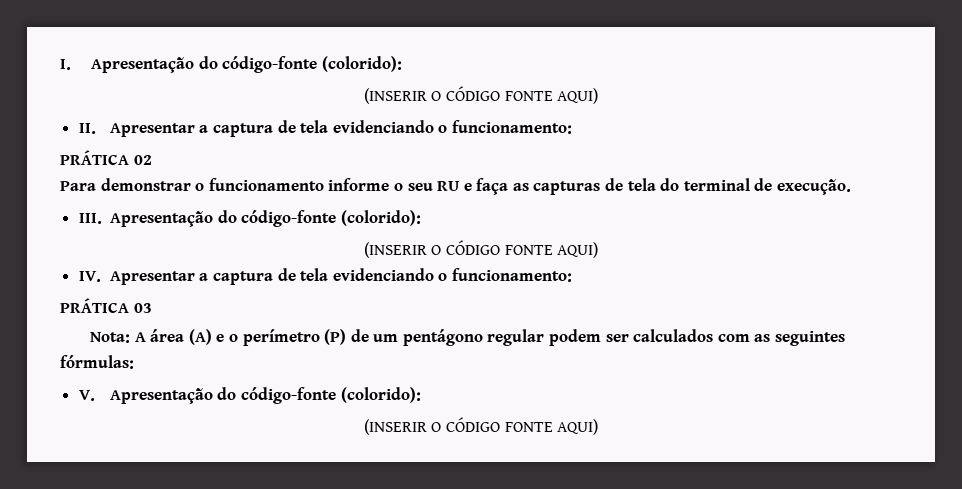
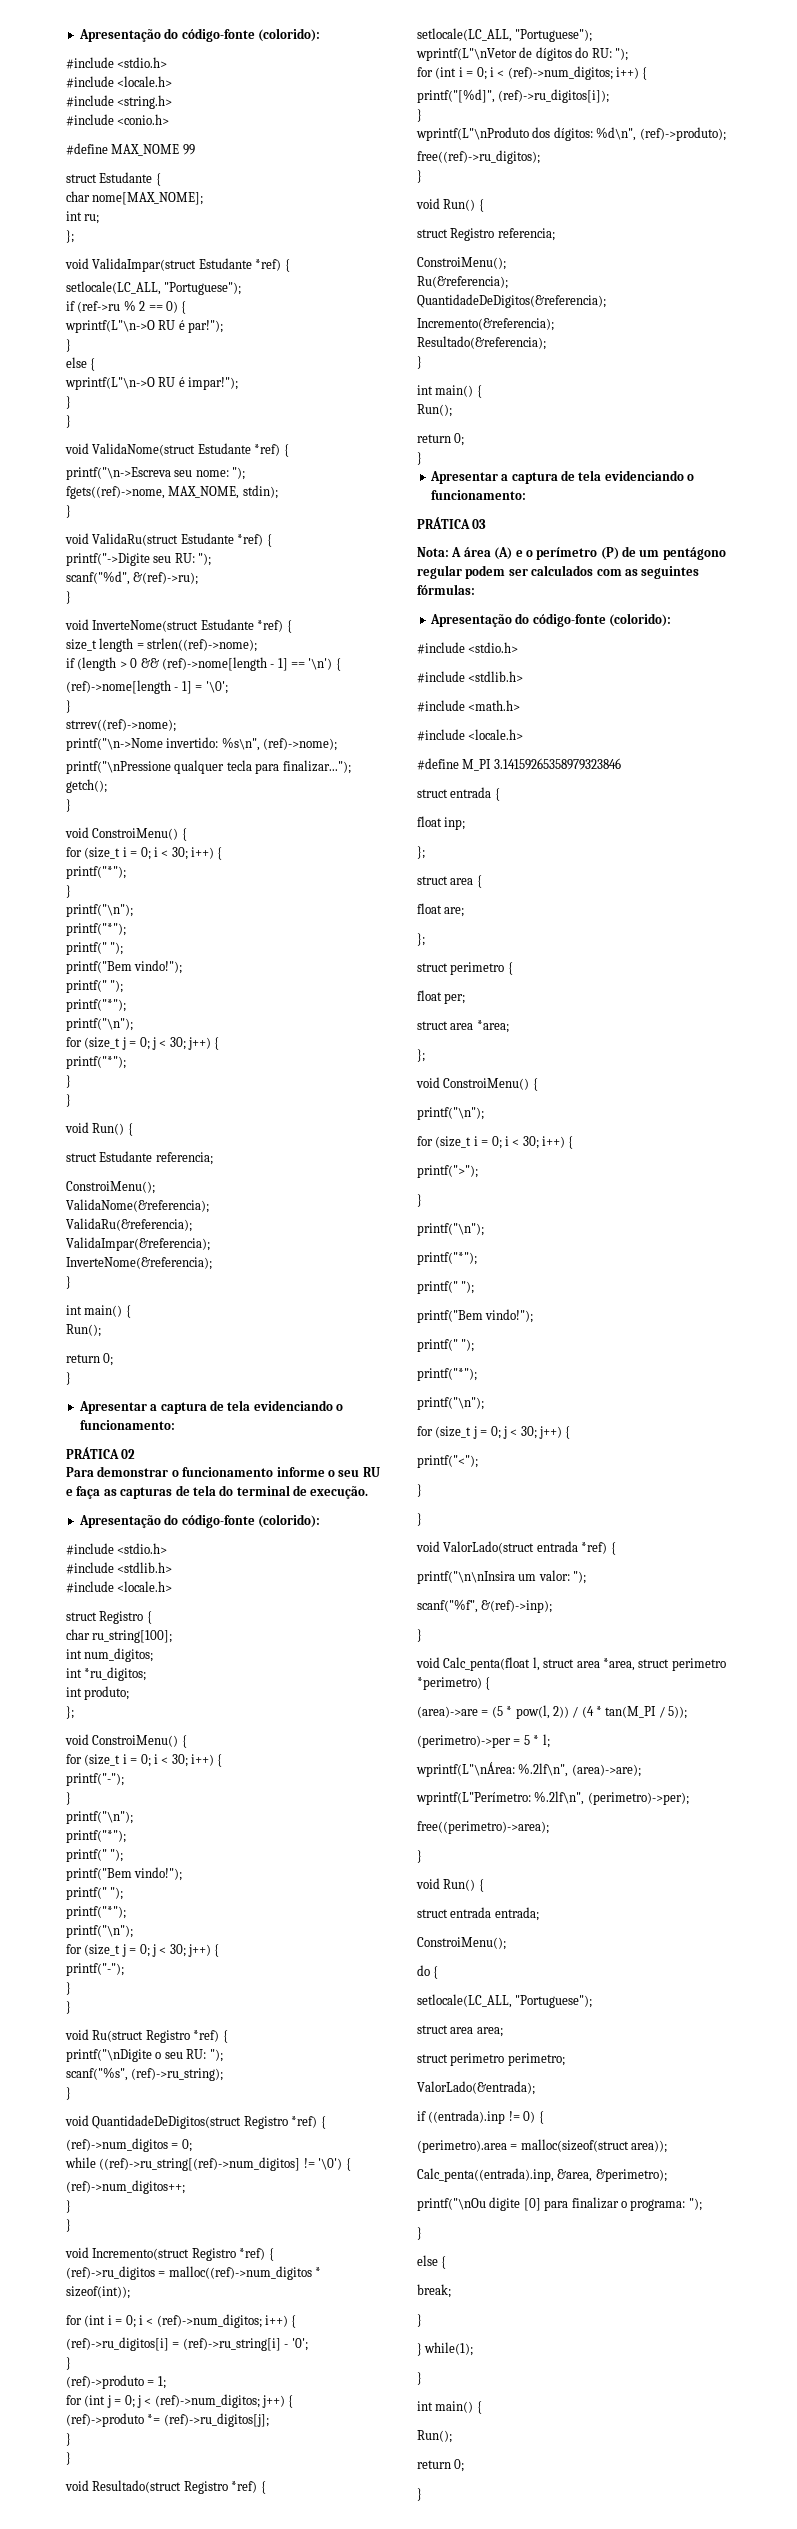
[60,56,402,73] [363,86,599,104] [78,123,96,134] I. Apresentação do código-fonte (colorido): // (INSERIR O CÓDIGO FONTE AQUI) // II. -> [78,28,320,42] [66,57,168,69] [66,76,173,88] [66,95,173,109] [66,114,170,126] [66,143,195,156] [66,172,161,186] [66,191,204,205] [66,211,100,224] [66,230,74,243] [65,258,290,272] [66,281,242,295] [66,300,187,314] [65,320,224,333] [66,339,71,352] [66,357,96,371] [65,377,239,390] [66,396,71,409] [66,415,71,428] [65,443,289,457] [66,467,246,480] [66,485,278,499] [66,505,71,518] [65,533,272,547] [66,553,212,566] [66,571,199,585] [66,591,71,604] [65,619,292,633] [66,638,258,652] [66,657,341,671] [66,680,228,694] [66,700,71,713] [66,719,176,732] [66,737,338,751] [66,760,351,774] [66,779,107,793] [66,799,71,812] [65,827,187,841] [66,847,223,860] [66,866,126,879] [66,885,71,898] [66,904,133,917] [66,923,126,936] [66,942,124,955] [66,960,183,974] [66,980,124,993] [66,999,126,1012] [66,1018,133,1031] [66,1037,220,1050] [66,1056,126,1069] [66,1075,71,1088] [66,1094,71,1107] [65,1122,133,1136] [66,1151,213,1165] [66,1181,155,1194] [66,1199,209,1213] [66,1218,192,1232] [66,1237,210,1251] [66,1257,212,1270] [66,1276,71,1289] [66,1305,131,1318] [66,1324,101,1337] [66,1353,114,1366] [66,1372,71,1385] Apresentação do código-fonte (colorido): // #include <stdio.h> // #include <locale.h> // #include <string.h> // #include <conio.h> // #define MAX_NOME 99 // struct Estudante { // char nome[MAX_NOME]; // int ru; // }; // void ValidaImpar(struct Estudante *ref) { // setlocale(LC_ALL, "Portuguese"); // if (ref->ru % 2 == 0) { // wprintf(L"\n->O RU é par!"); // } // else { // wprintf(L"\n->O RU é impar!"); // } // } // void ValidaNome(struct Estudante *ref) { // printf("\n->Escreva seu nome: "); // fgets((ref)->nome, MAX_NOME, stdin); // } // void ValidaRu(struct Estudante *ref) { // printf("->Digite seu RU: "); // scanf("%d", &(ref)->ru); // } // void InverteNome(struct Estudante *ref) { // size_t length = strlen((ref)->nome); // if (length > 0 && (ref)->nome[length - 1] == '\n') { // (ref)->nome[length - 1] = '\0'; // } // strrev((ref)->nome); // printf("\n->Nome invertido: %s\n", (ref)->nome); // printf("\nPressione qualquer tecla para finalizar..."); getch(); // } // void ConstroiMenu() { // for (size_t i = 0; i < 30; i++) { // printf("*"); // } // printf("\n"); // printf("*"); // printf(" "); // printf("Bem vindo!"); // printf(" "); // printf("*"); // printf("\n"); // for (size_t j = 0; j < 30; j++) { // printf("*"); // } // } // void Run() { // struct Estudante referencia; // ConstroiMenu(); // ValidaNome(&referencia); // ValidaRu(&referencia); // ValidaImpar(&referencia); // InverteNome(&referencia); // } // int main() { // Run(); // return 0; // } //
[78,210,421,227] [363,240,599,258] [78,271,101,282] III. Apresentação do código-fonte (colorido): // (INSERIR O CÓDIGO FONTE AQUI) // IV. -> [78,1514,320,1528] [66,1543,168,1555] [66,1562,173,1574] [66,1581,173,1593] [66,1611,152,1624] [66,1629,173,1643] [66,1648,154,1662] [66,1667,147,1681] [66,1686,130,1700] [66,1706,74,1719] [65,1734,187,1748] [66,1754,223,1767] [66,1773,124,1786] [66,1792,71,1805] [66,1811,133,1824] [66,1830,126,1843] [66,1849,124,1862] [66,1867,183,1881] [66,1887,124,1900] [66,1906,126,1919] [66,1925,133,1938] [66,1944,220,1957] [66,1963,124,1976] [66,1982,71,1995] [66,2001,71,2014] [65,2029,228,2043] [66,2049,223,2062] [66,2067,224,2081] [66,2087,71,2100] [65,2115,326,2129] [66,2138,192,2152] [65,2157,351,2171] [66,2180,185,2194] [66,2200,71,2213] [66,2219,71,2232] [65,2247,274,2261] [66,2266,322,2280] [66,2286,130,2299] [66,2314,297,2328] [66,2337,308,2351] [66,2357,71,2370] [66,2375,166,2389] [66,2394,294,2408] [66,2413,269,2427] [66,2433,71,2446] [66,2452,71,2465] [65,2480,266,2494] [417,28,593,42] [416,47,628,61] [417,66,648,80] [417,89,610,103] [417,109,422,122] [416,127,726,141] [417,150,540,164] [417,170,422,183] [416,198,484,212] [417,228,555,241] [417,257,506,270] [417,276,508,289] [417,294,606,308] [417,318,554,331] [417,336,546,350] [417,356,422,369] [417,385,482,398] [417,404,452,417] [417,433,465,446] [417,452,422,465] Apresentação do código-fonte (colorido): // #include <stdio.h> // #include <stdlib.h> // #include <locale.h> // struct Registro { // char ru_string[100]; // int num_digitos; // int *ru_digitos; // int produto; // }; // void ConstroiMenu() { // for (size_t i = 0; i < 30; i++) { // printf("-"); // } // printf("\n"); // printf("*"); // printf(" "); // printf("Bem vindo!"); // printf(" "); // printf("*"); // printf("\n"); // for (size_t j = 0; j < 30; j++) { // printf("-"); // } // } // void Ru(struct Registro *ref) { // printf("\nDigite o seu RU: "); // scanf("%s", (ref)->ru_string); // } // void QuantidadeDeDigitos(struct Registro *ref) { // (ref)->num_digitos = 0; // while ((ref)->ru_string[(ref)->num_digitos] != '\0') { // (ref)->num_digitos++; // } // } // void Incremento(struct Registro *ref) { // (ref)->ru_digitos = malloc((ref)->num_digitos * sizeof(int)); // for (int i = 0; i < (ref)->num_digitos; i++) { // (ref)->ru_digitos[i] = (ref)->ru_string[i] - '0'; // } // (ref)->produto = 1; // for (int j = 0; j < (ref)->num_digitos; j++) { // (ref)->produto *= (ref)->ru_digitos[j]; // } // } // void Resultado(struct Registro *ref) { // setlocale(LC_ALL, "Portuguese"); // wprintf(L"\nVetor de dígitos do RU: "); // for (int i = 0; i < (ref)->num_digitos; i++) { // printf("[%d]", (ref)->ru_digitos[i]); // } // wprintf(L"\nProduto dos dígitos: %d\n", (ref)->produto); // free((ref)->ru_digitos); // } // void Run() { // struct Registro referencia; // ConstroiMenu(); // Ru(&referencia); // QuantidadeDeDigitos(&referencia); // Incremento(&referencia); // Resultado(&referencia); // } // int main() { // Run(); // return 0; // } //
[78,387,421,404] [363,417,599,435] V. Apresentação do código-fonte (colorido): // (INSERIR O CÓDIGO FONTE AQUI) -> [429,613,671,627] [417,642,519,654] [417,671,524,683] [417,700,521,712] [417,729,524,741] [417,758,621,771] [417,787,500,801] [417,816,466,830] [417,846,425,859] [417,875,482,888] [417,903,465,917] [417,933,425,946] [417,962,513,975] [417,990,466,1004] [417,1020,509,1033] [417,1049,425,1062] [416,1077,538,1091] [417,1107,484,1120] [417,1136,574,1149] [417,1165,478,1178] [417,1194,422,1207] [417,1223,484,1236] [417,1252,477,1265] [417,1281,475,1294] [417,1309,534,1323] [417,1339,475,1352] [417,1368,477,1381] [417,1397,484,1410] [417,1426,571,1439] [417,1455,478,1468] [417,1484,422,1497] [417,1513,422,1526] [416,1541,616,1555] [417,1570,587,1584] [417,1599,553,1613] [417,1629,422,1642] [416,1657,726,1671] [417,1677,491,1690] [417,1705,688,1719] [417,1734,550,1748] [416,1762,641,1777] [416,1791,689,1805] [417,1821,549,1834] [417,1850,422,1863] [416,1878,484,1892] [417,1907,539,1921] [417,1937,506,1950] [417,1965,439,1979] [417,1994,593,2008] [417,2025,503,2037] [417,2053,565,2066] [417,2081,535,2095] [417,2110,544,2124] [417,2139,668,2153] [417,2168,667,2182] [417,2197,702,2211] [417,2227,422,2240] [417,2255,447,2269] [417,2284,451,2298] [417,2314,422,2327] [417,2342,474,2356] [417,2372,422,2385] [417,2401,482,2414] [417,2430,452,2443] [417,2459,465,2472] [417,2488,422,2501] Apresentação do código-fonte (colorido): // #include <stdio.h> // #include <stdlib.h> // #include <math.h> // #include <locale.h> // #define M_PI 3.14159265358979323846 // struct entrada { // float inp; // }; // struct area { // float are; // }; // struct perimetro { // float per; // struct area *area; // }; // void ConstroiMenu() { // printf("\n"); // for (size_t i = 0; i < 30; i++) { // printf(">"); // } // printf("\n"); // printf("*"); // printf(" "); // printf("Bem vindo!"); // printf(" "); // printf("*"); // printf("\n"); // for (size_t j = 0; j < 30; j++) { // printf("<"); // } // } // void ValorLado(struct entrada *ref) { // printf("\n\nInsira um valor: "); // scanf("%f", &(ref)->inp); // } // void Calc_penta(float l, struct area *area, struct perimetro *perimetro) { // (area)->are = (5 * pow(l, 2)) / (4 * tan(M_PI / 5)); // (perimetro)->per = 5 * l; // wprintf(L"\nÁrea: %.2lf\n", (area)->are); // wprintf(L"Perímetro: %.2lf\n", (perimetro)->per); // free((perimetro)->area); // } // void Run() { // struct entrada entrada; // ConstroiMenu(); // do { // setlocale(LC_ALL, "Portuguese"); // struct area area; // struct perimetro perimetro; // ValorLado(&entrada); // if ((entrada).inp != 0) { // (perimetro).area = malloc(sizeof(struct area)); // Calc_penta((entrada).inp, &area, &perimetro); // printf("\nOu digite [0] para finalizar o programa: "); // } // else { // break; // } // } while(1); // } // int main() { // Run(); // return 0; // }

